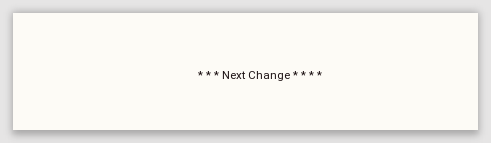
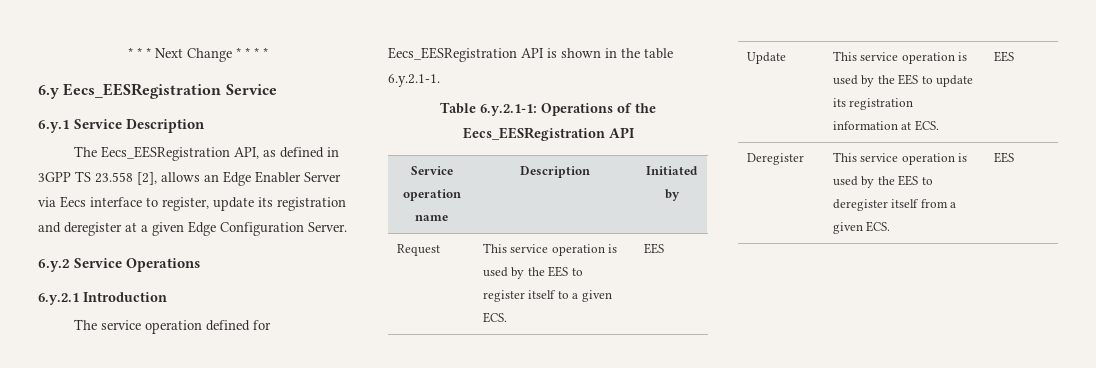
(323, 75) none -> [38,83,277,99] [38,119,206,133] [74,146,340,161] [38,171,341,186] [38,196,346,211] [38,221,347,236] [38,258,201,272] [38,292,167,305] [74,319,272,334] [388,47,673,62] [388,74,440,87] [440,102,656,116] [462,127,635,141] [410,166,453,175] [402,189,461,201] [415,215,448,221] [520,166,590,178] [646,166,698,175] [664,189,680,201] [396,244,440,256] [482,243,618,256] [482,266,583,279] [482,290,612,302] [482,312,507,323] [643,243,664,254] [746,52,786,64] [832,51,968,64] [832,74,974,87] [832,98,914,110] [832,120,939,131] [993,51,1014,62] [746,153,804,165] [832,152,968,165] [832,175,933,188] [832,199,957,211] [832,221,891,234] [993,152,1014,163] // 6.y Eecs_EESRegistration Service // 6.y.1 Service Description // The Eecs_EESRegistration API, as defined in 3GPP TS 23.558 [2], allows an Edge Enabler Server via Eecs interface to register, update its registration and deregister at a given Edge Configuration Server. // 6.y.2 Service Operations // 6.y.2.1 Introduction // The service operation defined for Eecs_EESRegistration API is shown in the table 6.y.2.1-1. // Table 6.y.2.1-1: Operations of the Eecs_EESRegistration API // Service operation name | Description | Initiated by // Request | This service operation is used by the EES to register itself to a given ECS. | EES // Update | This service operation is used by the EES to update its registration information at ECS. | EES // Deregister | This service operation is used by the EES to deregister itself from a given ECS. | EES

